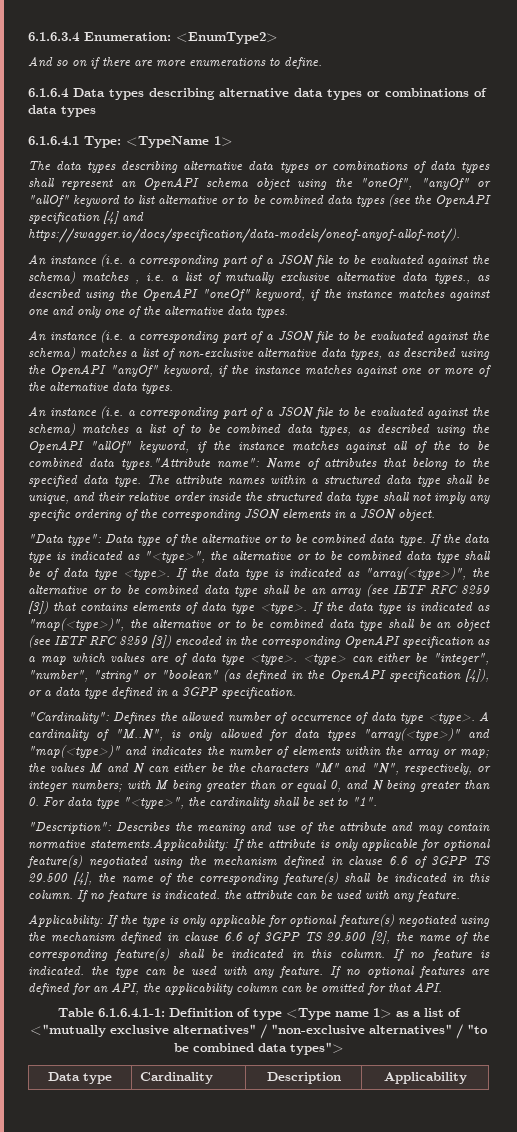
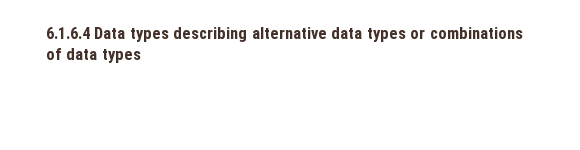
[28,32,278,44] [28,56,322,69] 6.1.6.3.4 Enumeration: <EnumType2> // And so on if there are more enumerations to define. // -> (46, 33) none
[28,136,233,148] [28,161,490,173] [28,177,491,190] [28,194,492,207] [28,211,144,224] [28,228,460,243] [28,254,490,267] [28,271,490,284] [28,288,490,301] [28,306,288,318] [28,330,490,343] [28,347,491,360] [28,364,491,377] [28,382,173,394] [28,406,490,419] [28,423,490,436] [28,440,491,453] [28,457,490,470] [28,475,490,487] [28,492,490,504] [28,509,435,521] [28,534,489,546] [28,551,491,563] [28,567,490,580] [28,584,490,597] [28,601,490,614] [28,618,491,631] [28,635,490,648] [28,653,490,665] [28,669,489,682] [28,687,296,699] [28,711,489,724] [28,728,491,741] [28,745,490,758] [28,763,492,775] [28,780,490,792] [28,797,377,809] [28,822,491,834] [28,838,490,851] [27,855,491,868] [28,872,491,885] [28,890,460,902] [28,914,491,927] [28,931,491,944] [28,948,491,961] [28,966,490,978] [28,982,442,995] [57,1008,461,1020] [30,1024,488,1039] [173,1042,344,1055] [48,1072,112,1084] [139,1072,213,1084] [266,1072,341,1084] [383,1072,467,1084] // 6.1.6.4.1 Type: <TypeName 1> // The data types describing alternative data types or combinations of data types shall represent an OpenAPI schema object using the "oneOf", "anyOf" or "allOf" keyword to list alternative or to be combined data types (see the OpenAPI specification [4] and https://swagger.io/docs/specification/data-models/oneof-anyof-allof-not/). // An instance (i.e. a corresponding part of a JSON file to be evaluated against the schema) matches , i.e. a list of mutually exclusive alternative data types., as described using the OpenAPI "oneOf" keyword, if the instance matches against one and only one of the alternative data types. // An instance (i.e. a corresponding part of a JSON file to be evaluated against the schema) matches a list of non-exclusive alternative data types, as described using the OpenAPI "anyOf" keyword, if the instance matches against one or more of the alternative data types. // An instance (i.e. a corresponding part of a JSON file to be evaluated against the schema) matches a list of to be combined data types, as described using the OpenAPI "allOf" keyword, if the instance matches against all of the to be combined data types."Attribute name": Name of attributes that belong to the specified data type. The attribute names within a structured data type shall be unique, and their relative order inside the structured data type shall not imply any specific ordering of the corresponding JSON elements in a JSON object. // "Data type": Data type of the alternative or to be combined data type. If the data type is indicated as "<type>", the alternative or to be combined data type shall be of data type <type>. If the data type is indicated as "array(<type>)", the alternative or to be combined data type shall be an array (see IETF RFC 8259 [3]) that contains elements of data type <type>. If the data type is indicated as "map(<type>)", the alternative or to be combined data type shall be an object (see IETF RFC 8259 [3]) encoded in the corresponding OpenAPI specification as a map which values are of data type <type>. <type> can either be "integer", "number", "string" or "boolean" (as defined in the OpenAPI specification [4]), or a data type defined in a 3GPP specification. // "Cardinality": Defines the allowed number of occurrence of data type <type>. A cardinality of "M..N", is only allowed for data types "array(<type>)" and "map(<type>)" and indicates the number of elements within the array or map; the values M and N can either be the characters "M" and "N", respectively, or integer numbers; with M being greater than or equal 0, and N being greater than 0. For data type "<type>", the cardinality shall be set to "1". // "Description": Describes the meaning and use of the attribute and may contain normative statements.Applicability: If the attribute is only applicable for optional feature(s) negotiated using the mechanism defined in clause 6.6 of 3GPP TS 29.500 [4], the name of the corresponding feature(s) shall be indicated in this column. If no feature is indicated. the attribute can be used with any feature. // Applicability: If the type is only applicable for optional feature(s) negotiated using the mechanism defined in clause 6.6 of 3GPP TS 29.500 [2], the name of the corresponding feature(s) shall be indicated in this column. If no feature is indicated. the type can be used with any feature. If no optional features are defined for an API, the applicability column can be omitted for that API. // Table 6.1.6.4.1-1: Definition of type <Type name 1> as a list of <"mutually exclusive alternatives" / "non-exclusive alternatives" / "to be combined data types"> // Data type | Cardinality | Description | Applicability -> (141, 56) none

